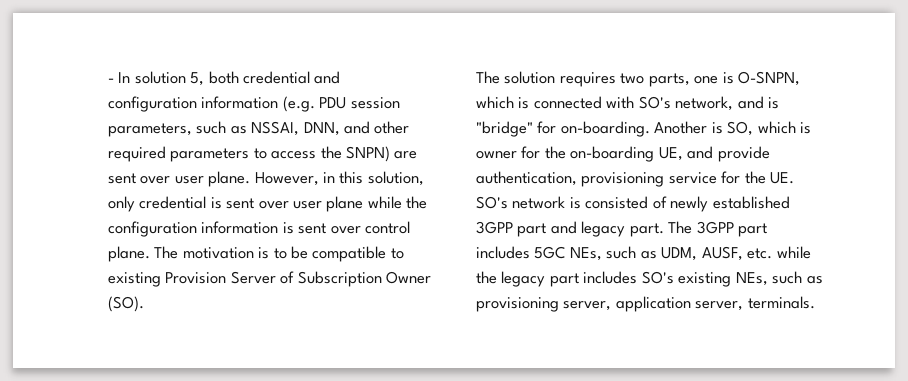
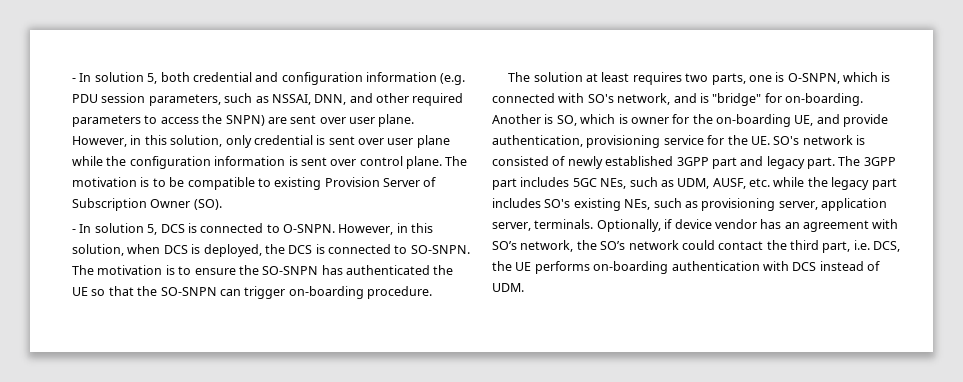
(144, 304) none -> [72,223,434,235] [72,244,470,257] [72,265,454,275] [72,286,433,299] // - In solution 5, DCS is connected to O-SNPN. However, in this solution, when DCS is deployed, the DCS is connected to SO-SNPN. The motivation is to ensure the SO-SNPN has authenticated the UE so that the SO-SNPN can trigger on-boarding procedure.
(556, 77) none -> [586,72,630,82] at least
(815, 302) none -> [596,219,899,232] [492,240,901,253] [492,261,880,274] [492,283,524,292] Optionally, if device vendor has an agreement with SO’s network, the SO’s network could contact the third part, i.e. DCS, the UE performs on-boarding authentication with DCS instead of UDM.

